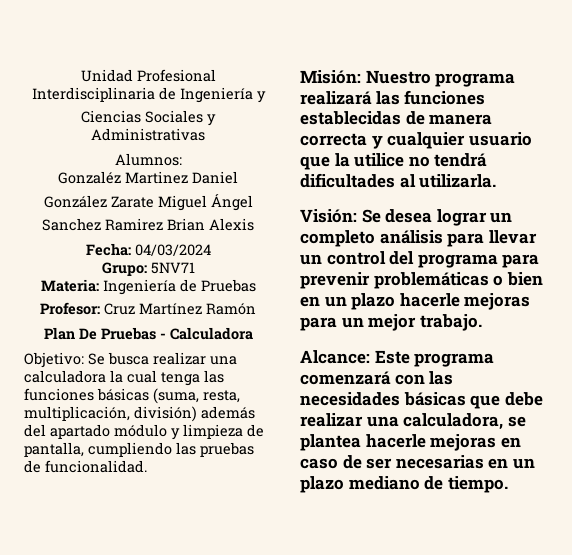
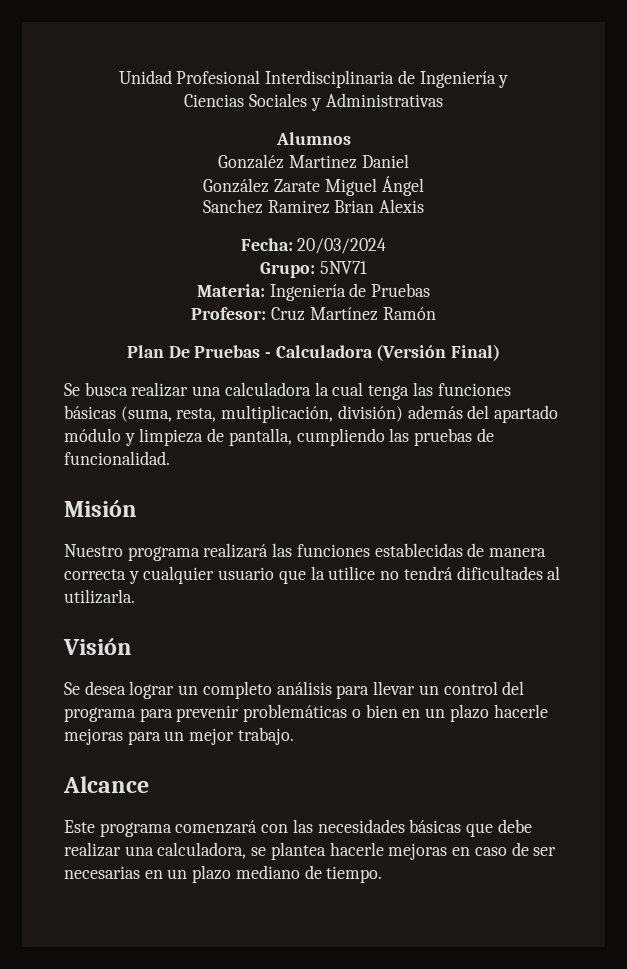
[114,153,182,166] Alumnos: -> [275,132,351,145] Alumnos
[134,244,211,256] 04/03/2024 -> [297,238,387,254] 20/03/2024
[24,352,84,368] // Objetivo: -> [376,344,501,361] (Versión Final) //
[300,70,361,84] Misión: -> [64,500,137,517] Misión //
[300,209,357,223] Visión: -> [63,638,132,655] Visión //
[300,350,370,364] Alcance: -> [63,776,149,793] Alcance //

